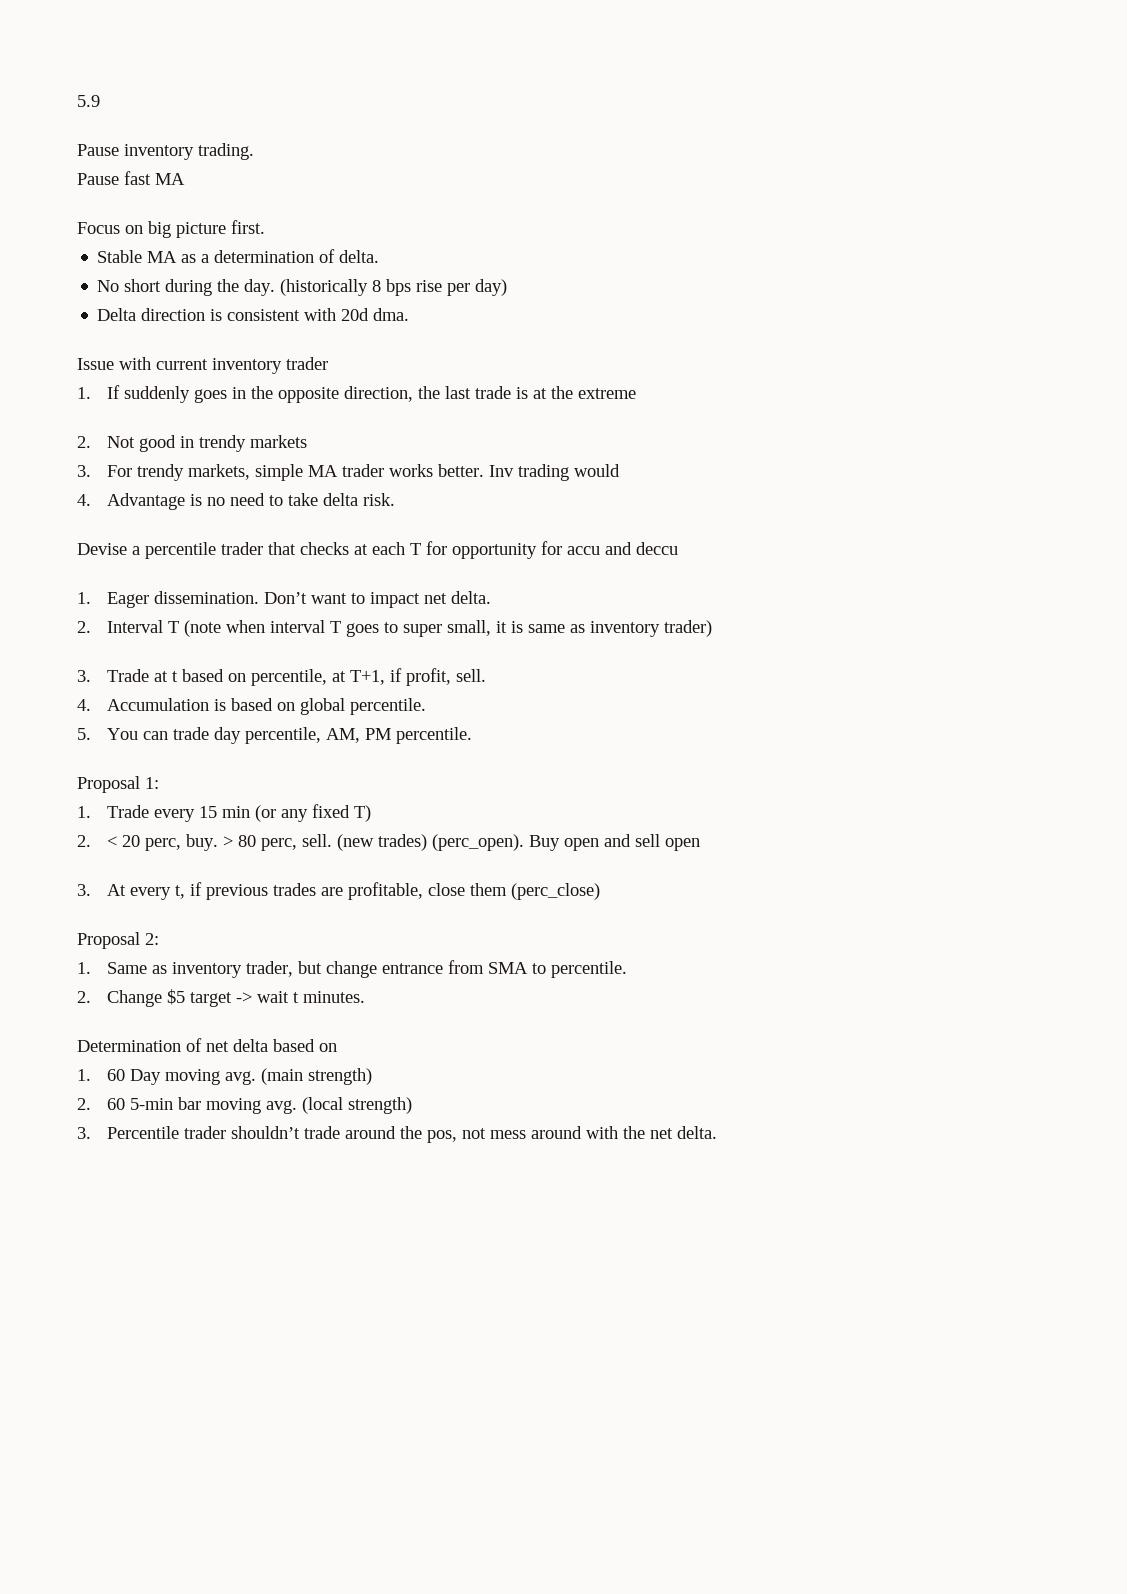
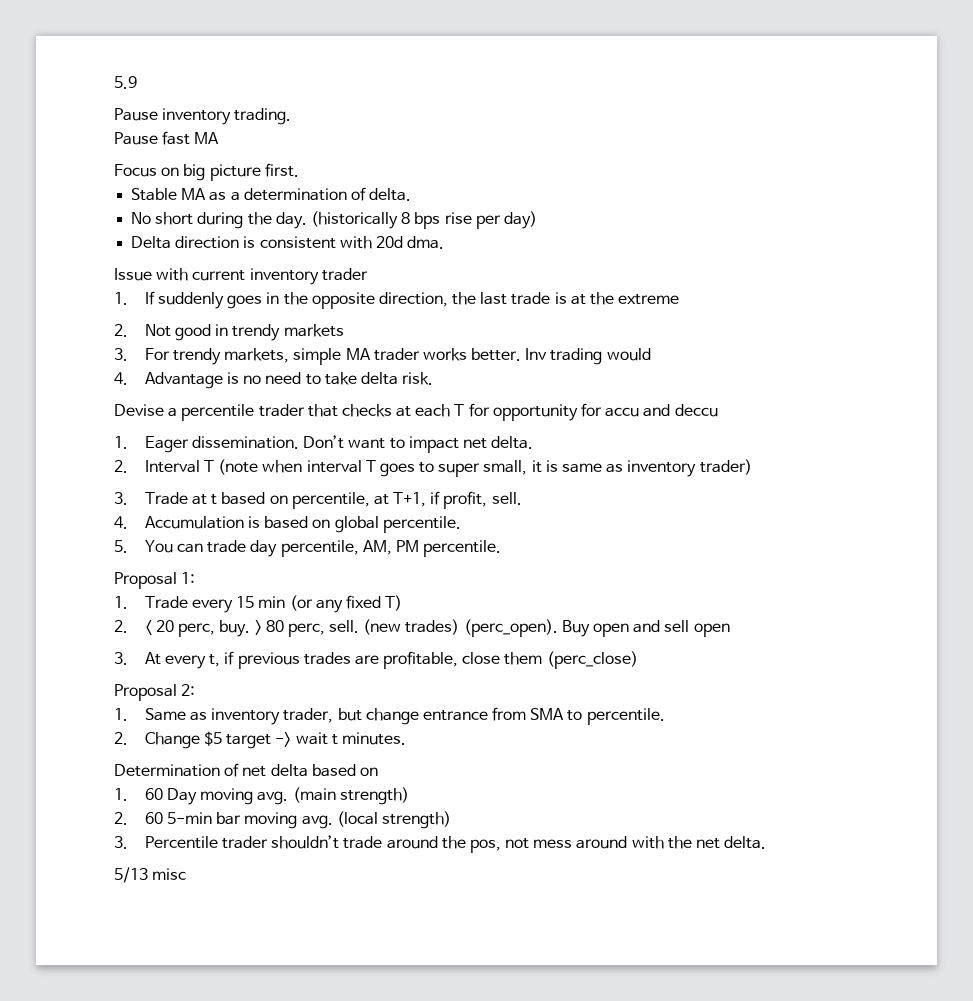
(718, 1132) none -> [114,867,187,883] // 5/13 misc

